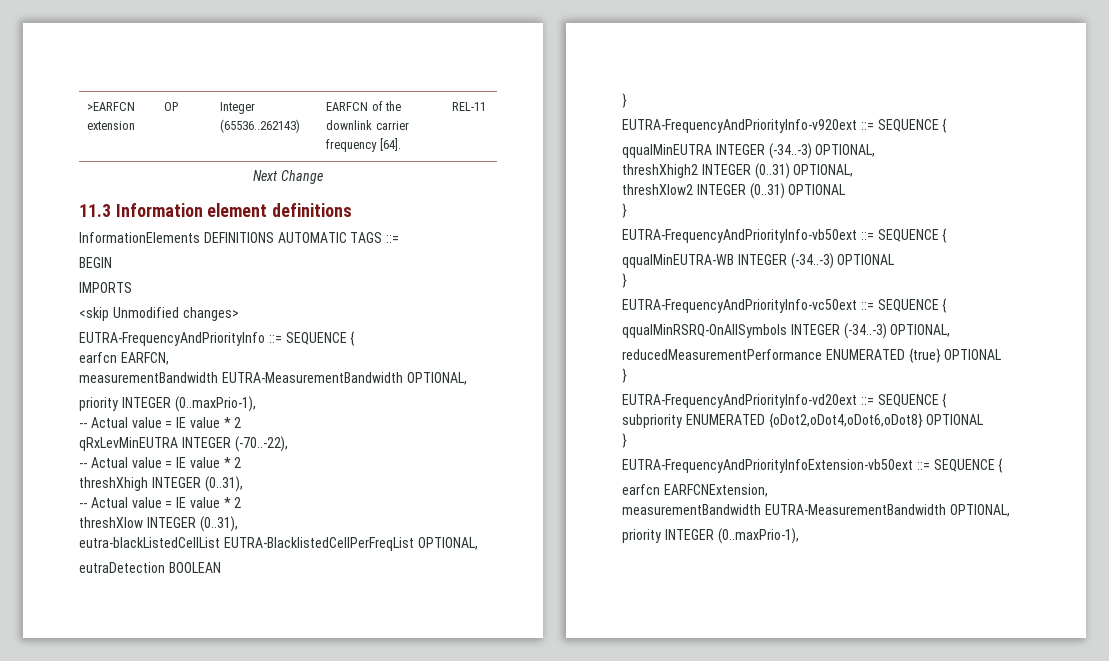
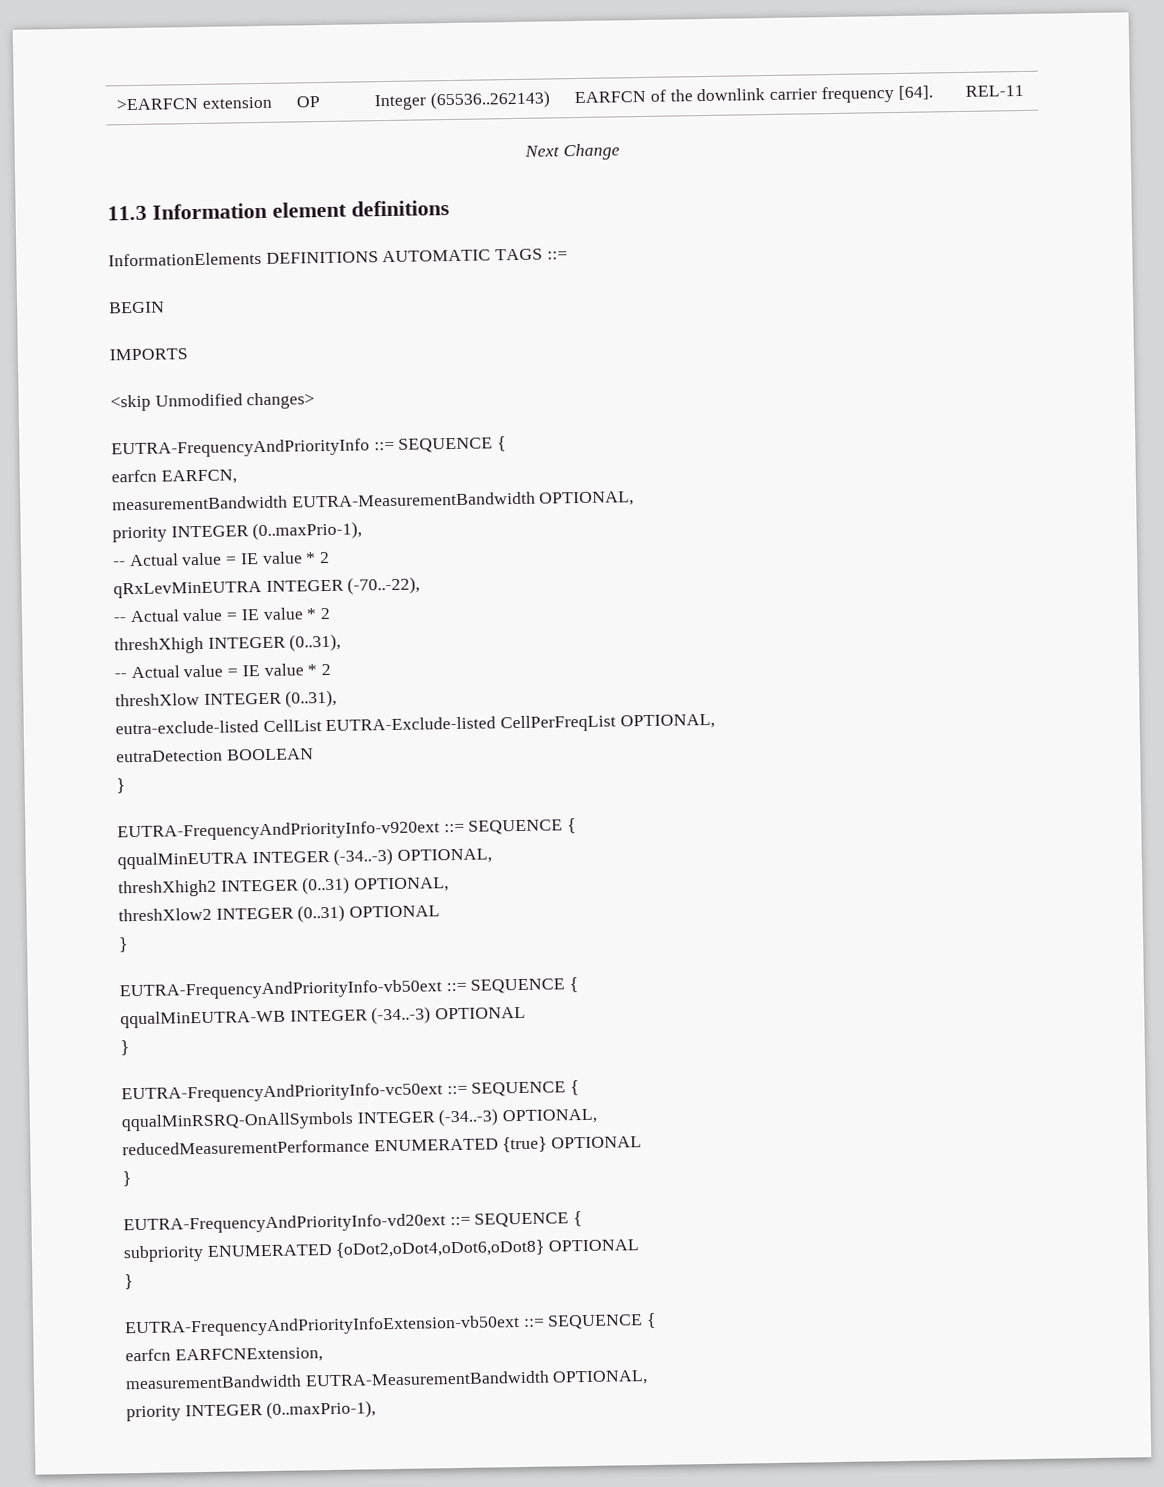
[79,537,414,551] eutra-blackListedCellList EUTRA-BlacklistedCellPerFreqList -> [115,714,617,735] eutra-exclude-listed CellList EUTRA-Exclude-listed CellPerFreqList

